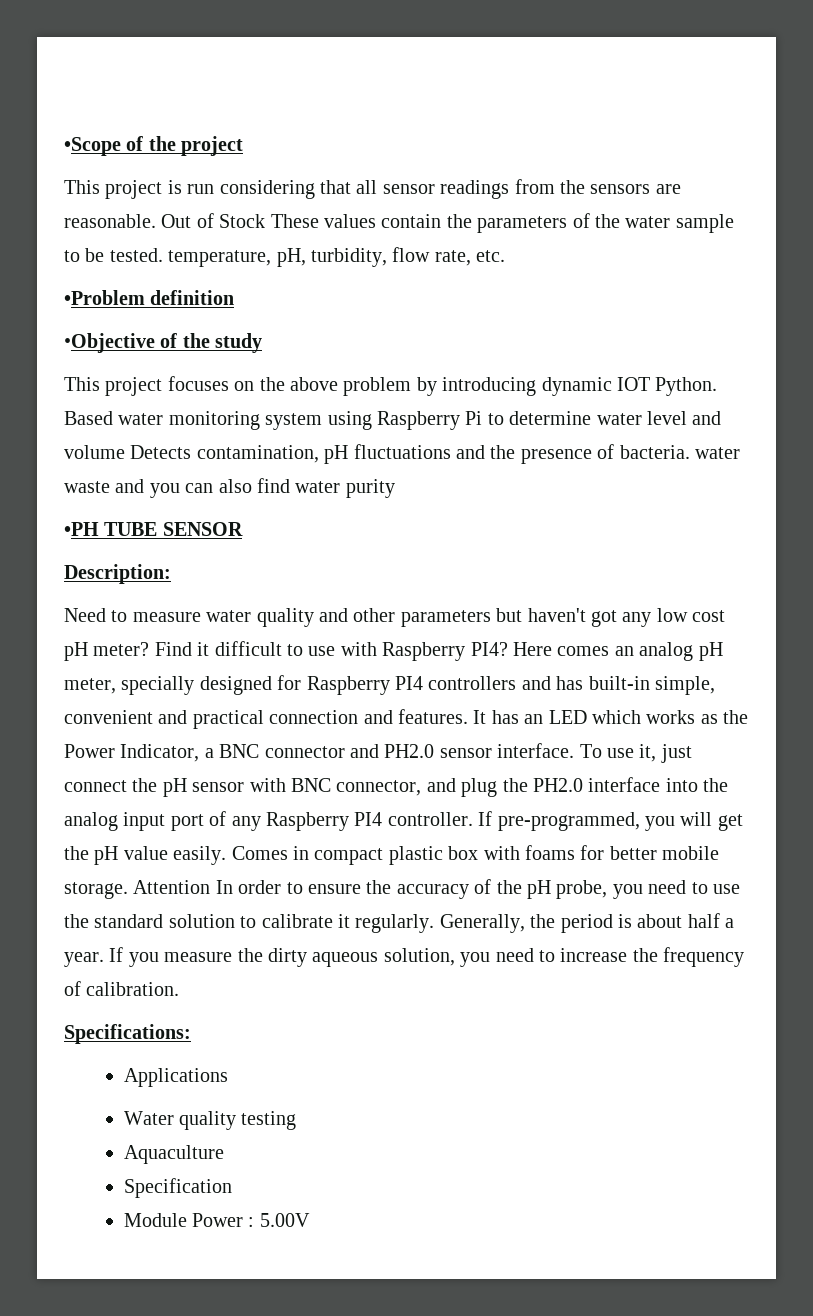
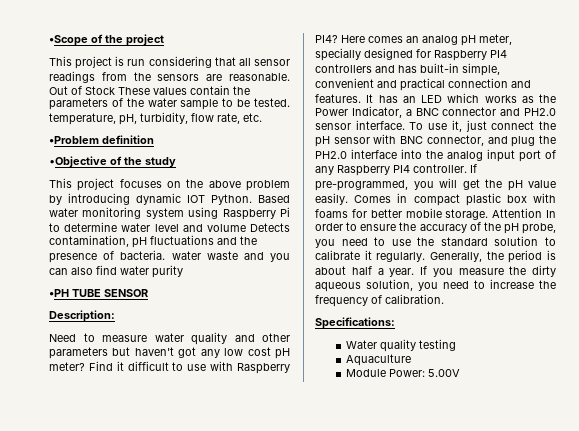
[123,1068,228,1087] // Applications -> (395, 323) none
[123,1178,232,1198] // Specification -> (412, 360) none
[191,1213,255,1227] Power : -> [389,369,426,377] Power:

